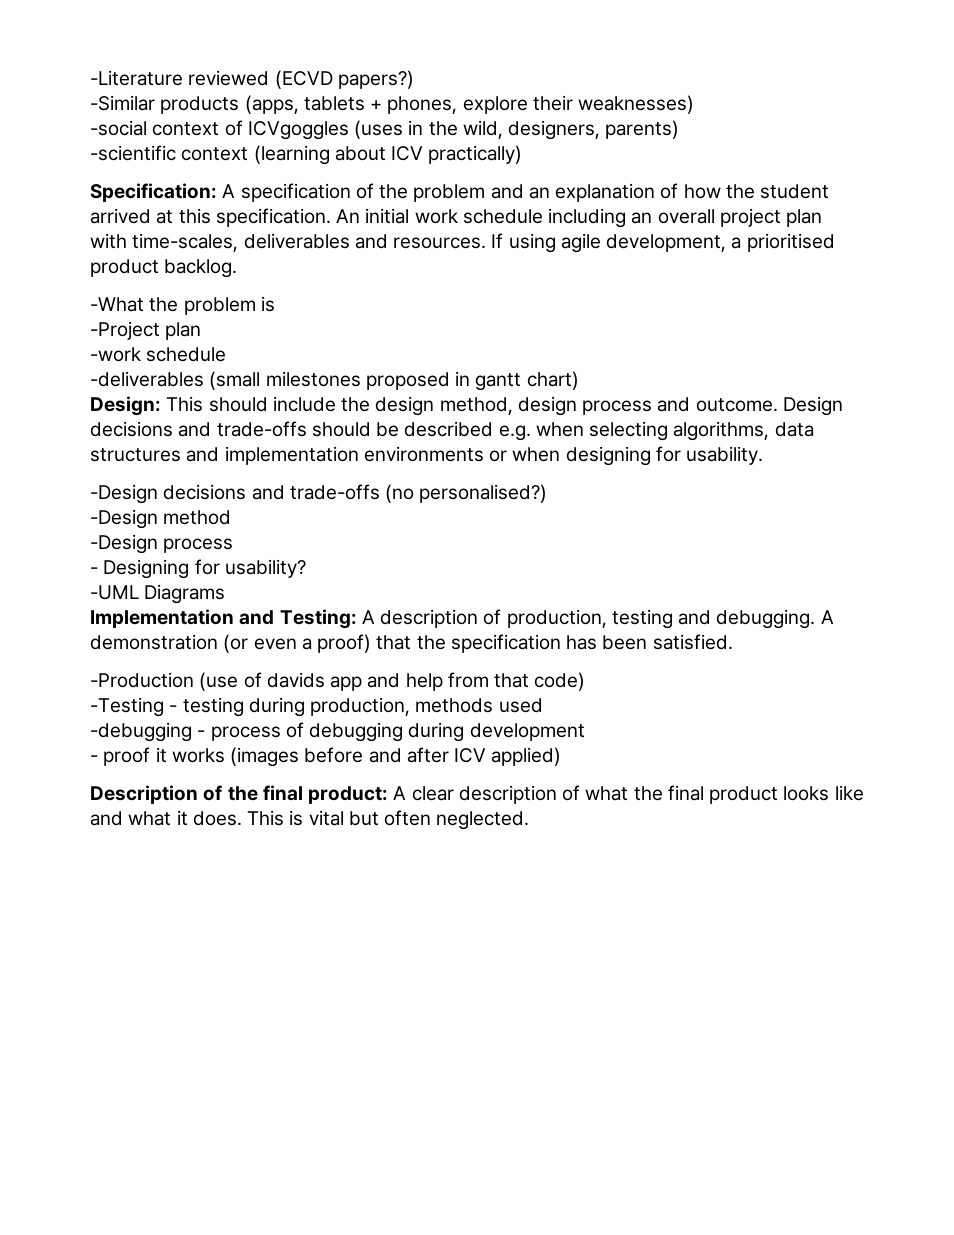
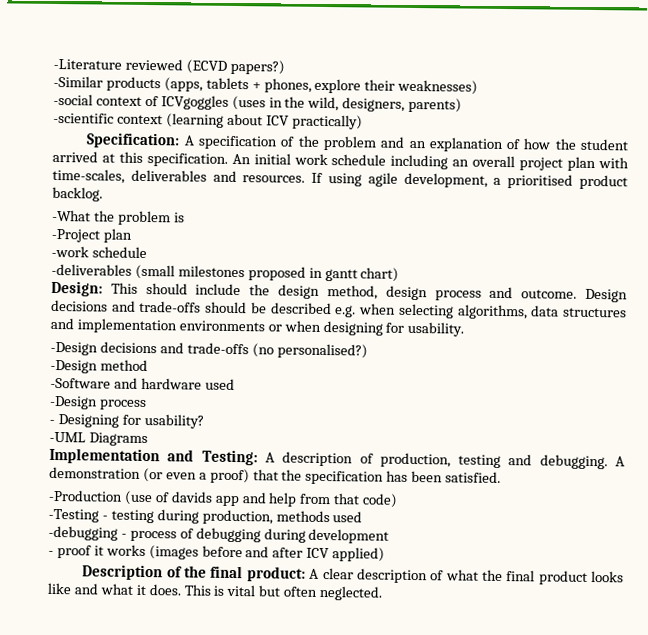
(232, 517) none -> [50,377,235,391] // -Software and hardware used

